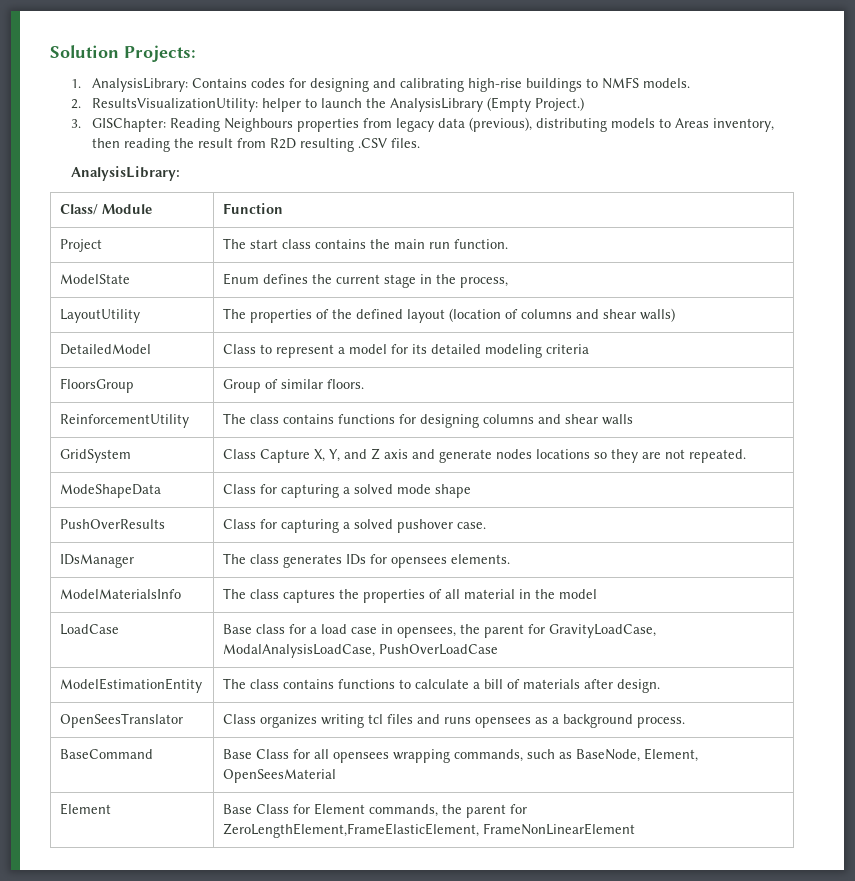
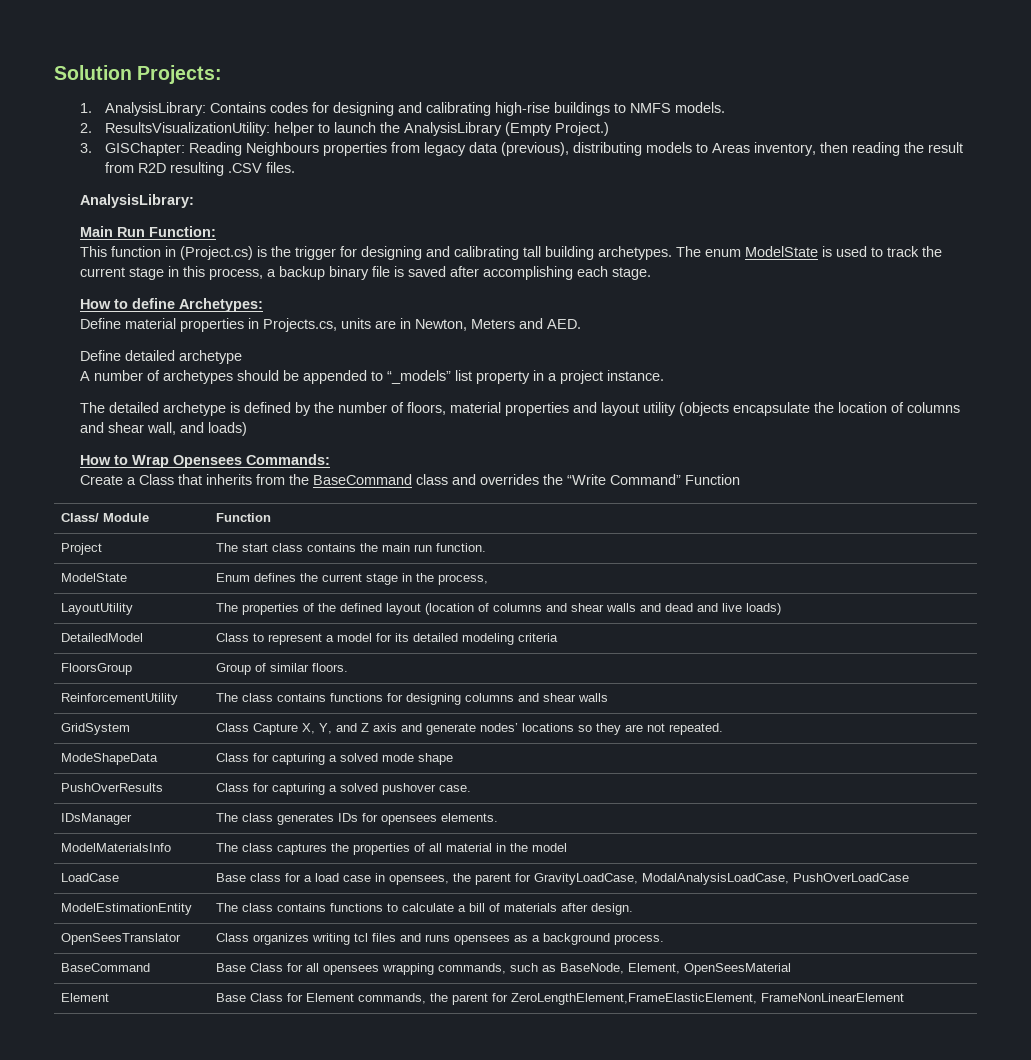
(180, 173) none -> [79,226,216,237] [79,246,942,260] [79,266,651,280] [79,298,263,312] [79,318,581,332] [79,350,242,364] [79,370,664,384] [79,402,960,416] [79,422,247,436] [79,454,330,468] [79,474,740,485] // Main Run Function: // This function in (Project.cs) is the trigger for designing and calibrating tall building archetypes. The enum ModelState is used to track the current stage in this process, a backup binary file is saved after accomplishing each stage. // How to define Archetypes: // Define material properties in Projects.cs, units are in Newton, Meters and AED. // Define detailed archetype // A number of archetypes should be appended to “_models” list property in a project instance. // The detailed archetype is defined by the number of floors, material properties and layout utility (objects encapsulate the location of columns and shear wall, and loads) // How to Wrap Opensees Commands: // Create a Class that inherits from the BaseCommand class and overrides the “Write Command” Function
[640,308,676,322] walls) -> [605,603,781,615] walls and dead and live loads)
[496,449,533,459] nodes -> [479,723,518,732] nodes’

